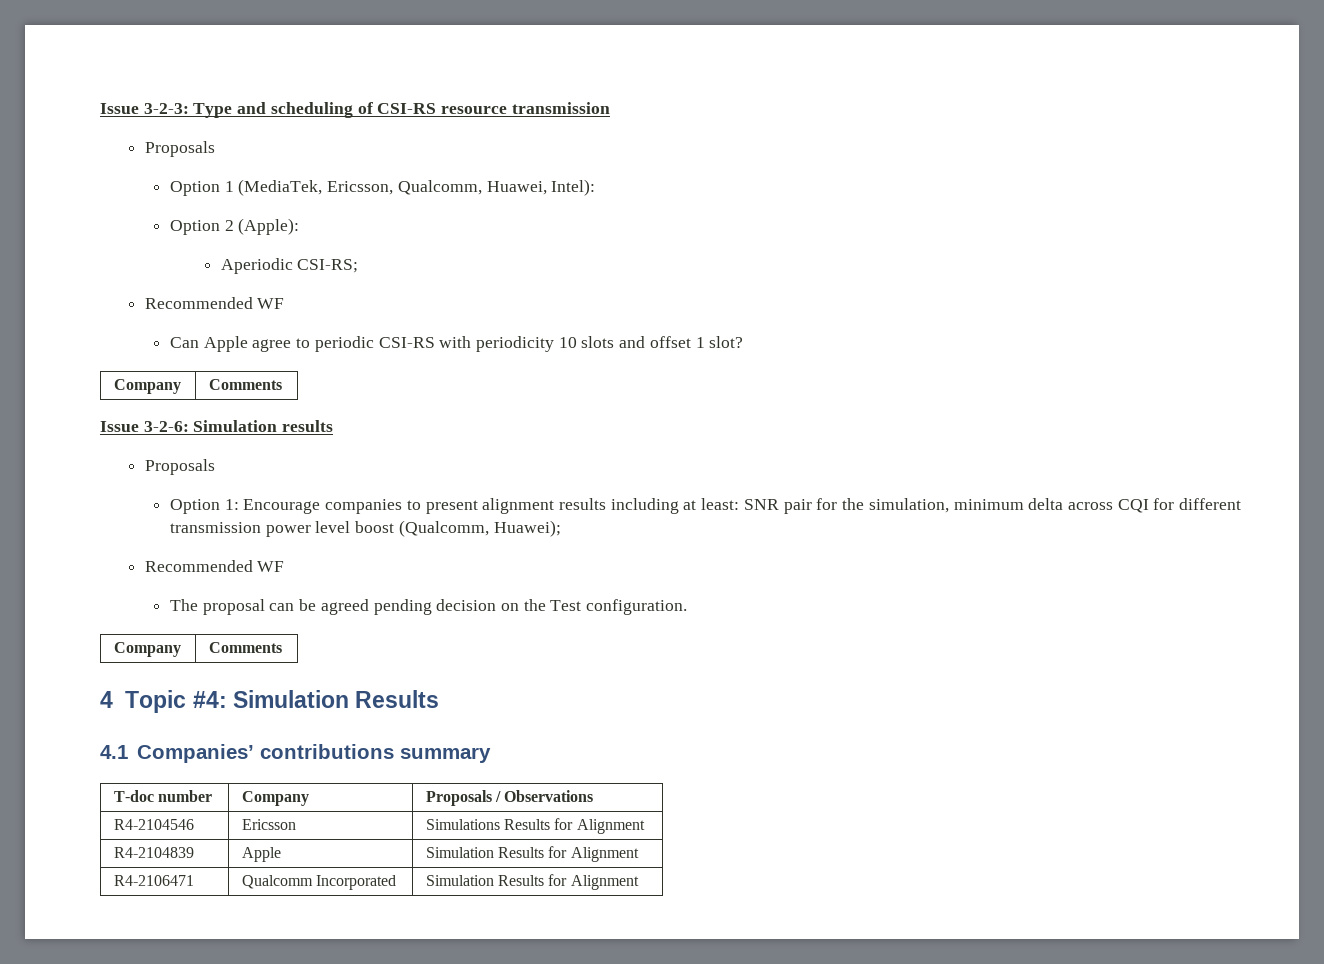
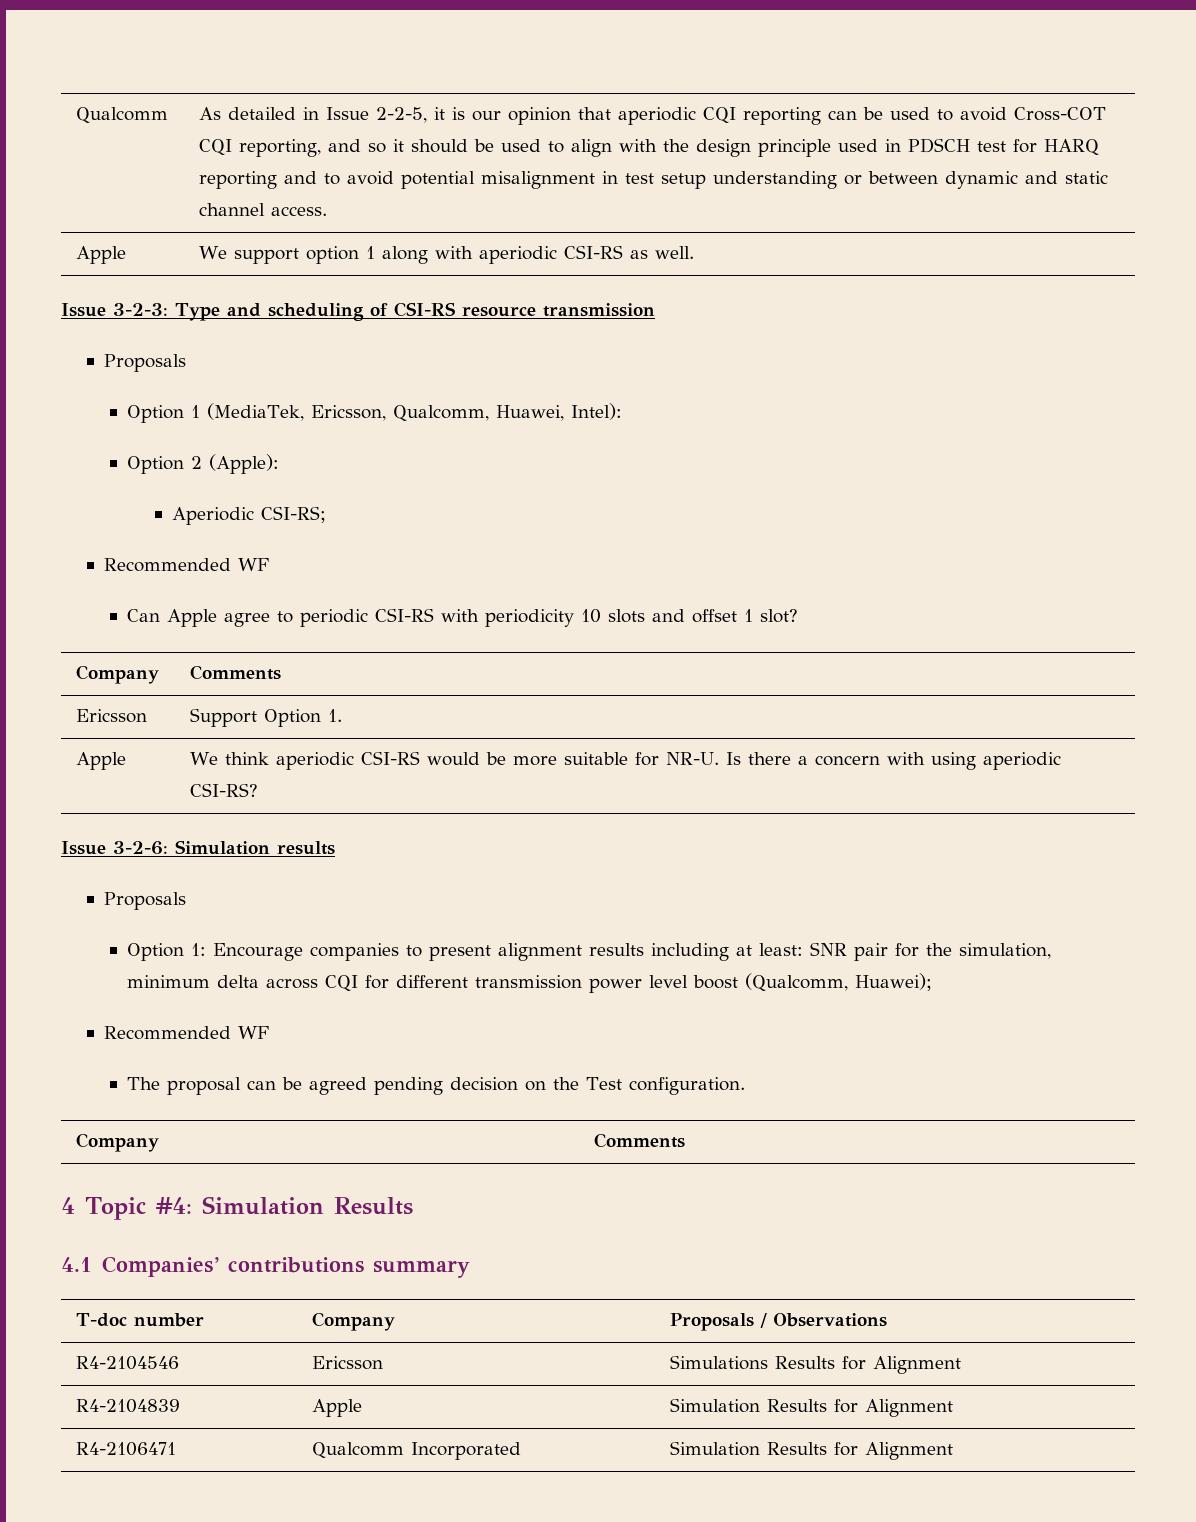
(100, 108) none -> [76,107,169,124] [199,107,1107,125] [199,138,1100,157] [199,171,1109,189] [199,203,328,216] [76,246,127,264] [199,245,695,264] Qualcomm | As detailed in Issue 2-2-5, it is our opinion that aperiodic CQI reporting can be used to avoid Cross-COT CQI reporting, and so it should be used to align with the design principle used in PDSCH test for HARQ reporting and to avoid potential misalignment in test setup understanding or between dynamic and static channel access. // Apple | We support option 1 along with aperiodic CSI-RS as well. //
(282, 384) none -> [76,709,148,723] [190,708,343,727] [76,752,127,770] [190,751,1062,770] [190,783,259,797] // Ericsson | Support Option 1. // Apple | We think aperiodic CSI-RS would be more suitable for NR-U. Is there a concern with using aperiodic CSI-RS?

